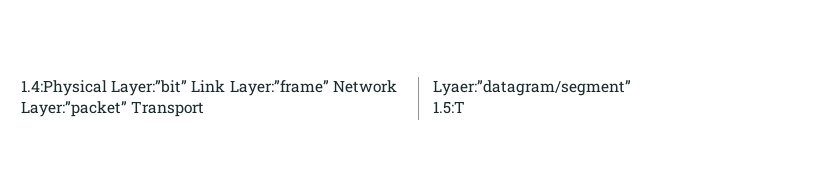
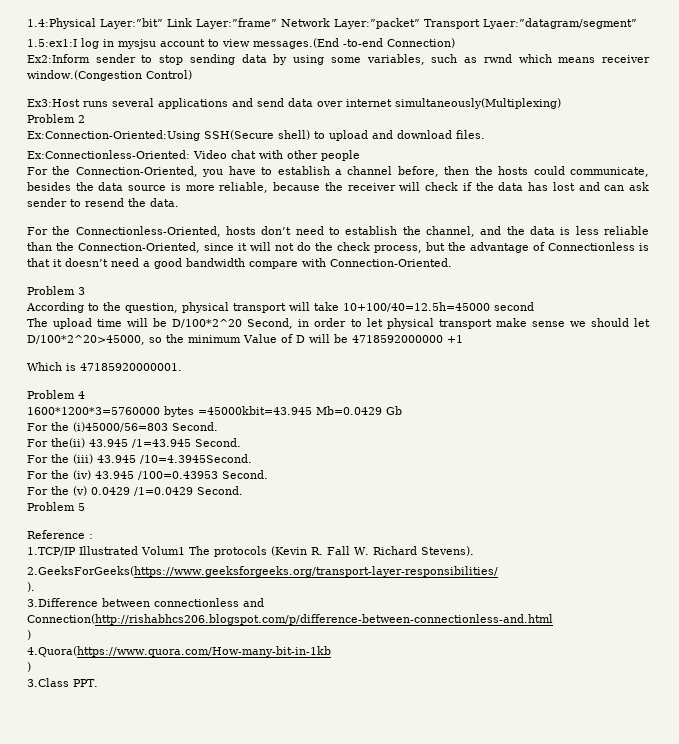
[433,101,465,114] 1.5:T -> [27,38,455,49] [27,54,651,65] [27,70,192,81] [27,98,561,109] [27,114,85,123] [27,130,485,141] [27,150,360,161] [27,166,650,177] [27,182,649,193] [27,198,179,207] [27,226,649,237] [27,242,649,253] [27,258,452,269] [27,286,85,295] [26,302,534,313] [27,318,650,329] [27,334,463,345] [27,362,182,371] [27,390,85,399] [27,406,402,417] [27,422,218,432] [27,438,241,448] [27,454,252,464] [27,470,268,480] [27,486,243,496] [27,502,85,511] [27,530,93,539] [27,546,474,557] [27,566,498,577] [27,582,35,592] [27,598,264,607] [27,614,553,625] [27,630,31,640] [27,646,331,657] [27,662,31,672] [27,678,98,687] 1.5:ex1:I log in mysjsu account to view messages.(End -to-end Connection) // Ex2:Inform sender to stop sending data by using some variables, such as rwnd which means receiver window.(Congestion Control) // Ex3:Host runs several applications and send data over internet simultaneously(Multiplexing) // Problem 2 // Ex:Connection-Oriented:Using SSH(Secure shell) to upload and download files. // Ex:Connectionless-Oriented: Video chat with other people // For the Connection-Oriented, you have to establish a channel before, then the hosts could communicate, besides the data source is more reliable, because the receiver will check if the data has lost and can ask sender to resend the data. // For the Connectionless-Oriented, hosts don’t need to establish the channel, and the data is less reliable than the Connection-Oriented, since it will not do the check process, but the advantage of Connectionless is that it doesn’t need a good bandwidth compare with Connection-Oriented. // Problem 3 // According to the question, physical transport will take 10+100/40=12.5h=45000 second // The upload time will be D/100*2^20 Second, in order to let physical transport make sense we should let D/100*2^20>45000, so the minimum Value of D will be 4718592000000 +1 // Which is 47185920000001. // Problem 4 // 1600*1200*3=5760000 bytes =45000kbit=43.945 Mb=0.0429 Gb // For the (i)45000/56=803 Second. // For the(ii) 43.945 /1=43.945 Second. // For the (iii) 43.945 /10=4.3945Second. // For the (iv) 43.945 /100=0.43953 Second. // For the (v) 0.0429 /1=0.0429 Second. // Problem 5 // Reference : // 1.TCP/IP Illustrated Volum1 The protocols (Kevin R. Fall W. Richard Stevens). // 2.GeeksForGeeks(https://www.geeksforgeeks.org/transport-layer-responsibilities/ // ). // 3.Difference between connectionless and Connection(http://rishabhcs206.blogspot.com/p/difference-between-connectionless-and.html // ) // 4.Quora(https://www.quora.com/How-many-bit-in-1kb // ) // 3.Class PPT.

